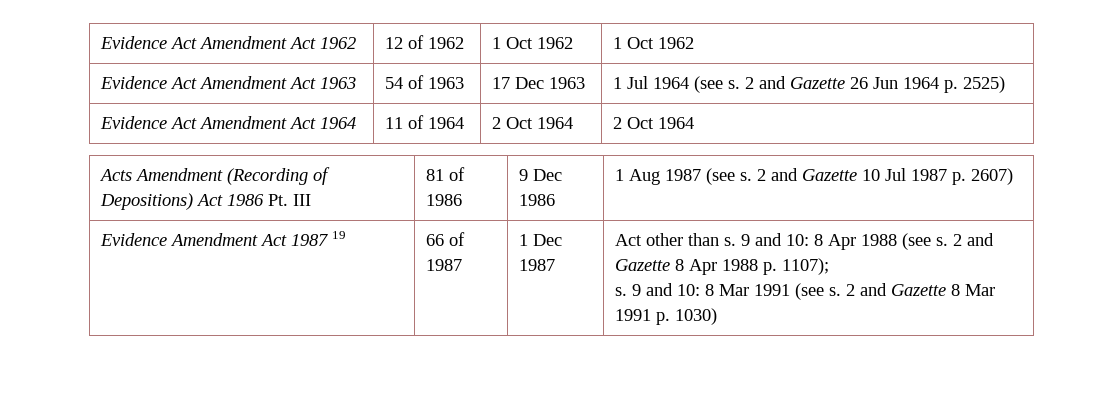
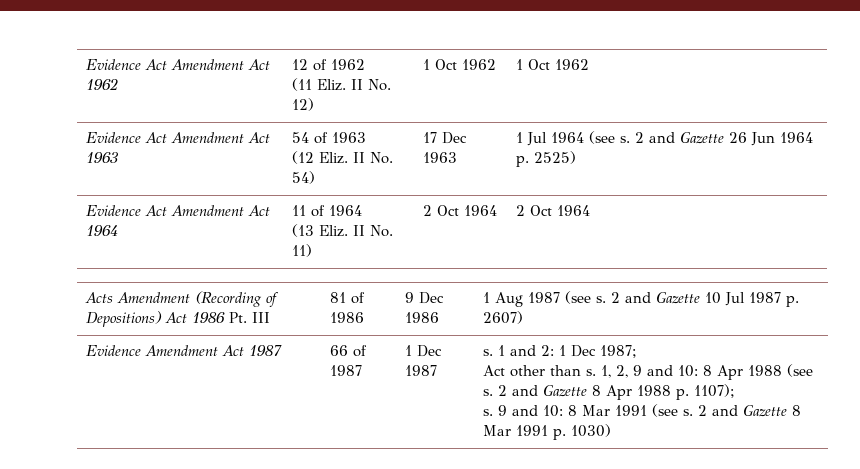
(465, 43) none -> [292,78,392,91] [292,98,315,111] // (11 Eliz. II No. 12)
(465, 83) none -> [292,151,394,164] [292,171,316,184] // (12 Eliz. II No. 54)
(465, 123) none -> [292,224,394,237] [292,244,313,257] // (13 Eliz. II No. 11)
[332,231,347,239] 19 -> (283, 350) none
(556, 265) none -> [483,345,638,358] s. 1 and 2: 1 Dec 1987; //
(737, 241) none -> [601,365,629,378] 1, 2,

